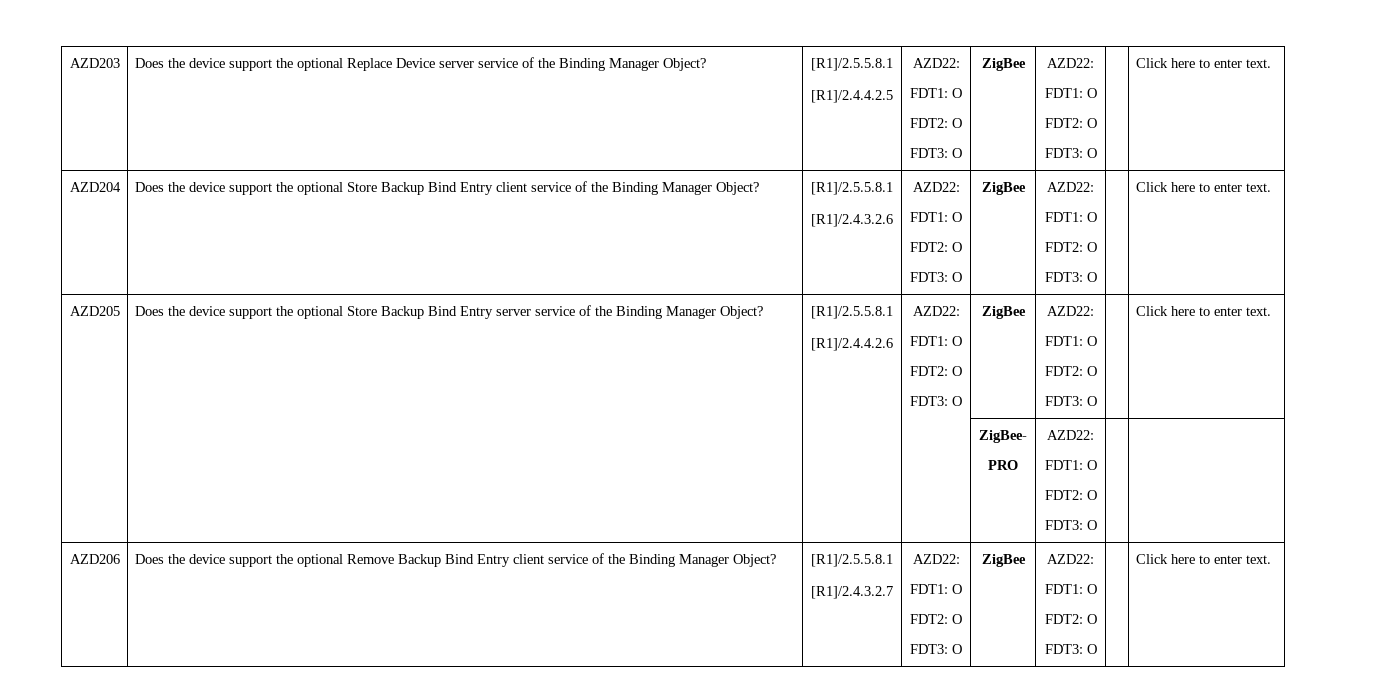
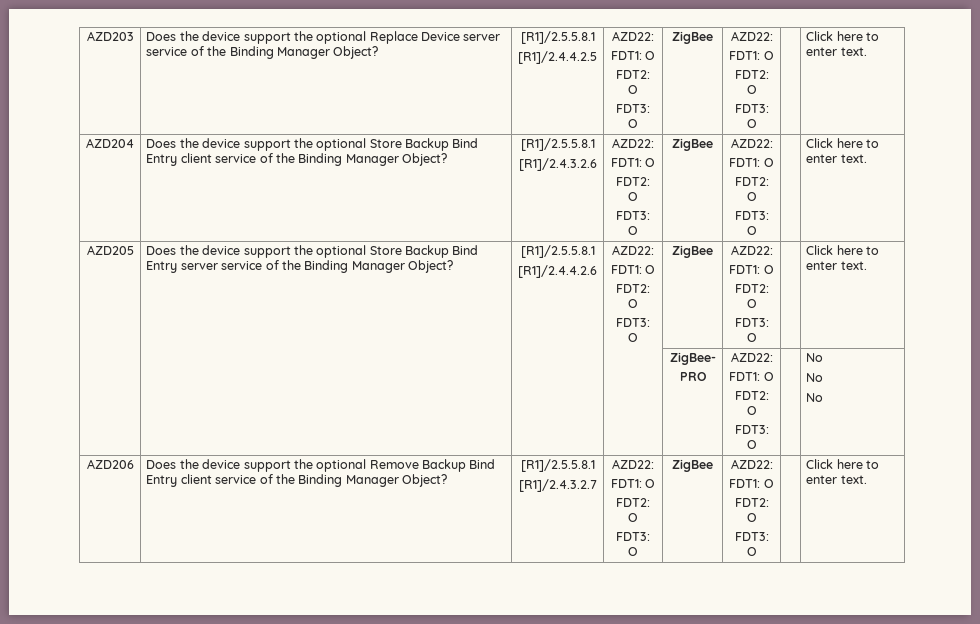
(1097, 525) none -> [806,353,824,362] [806,373,824,382] [806,393,824,402] No // No // No

